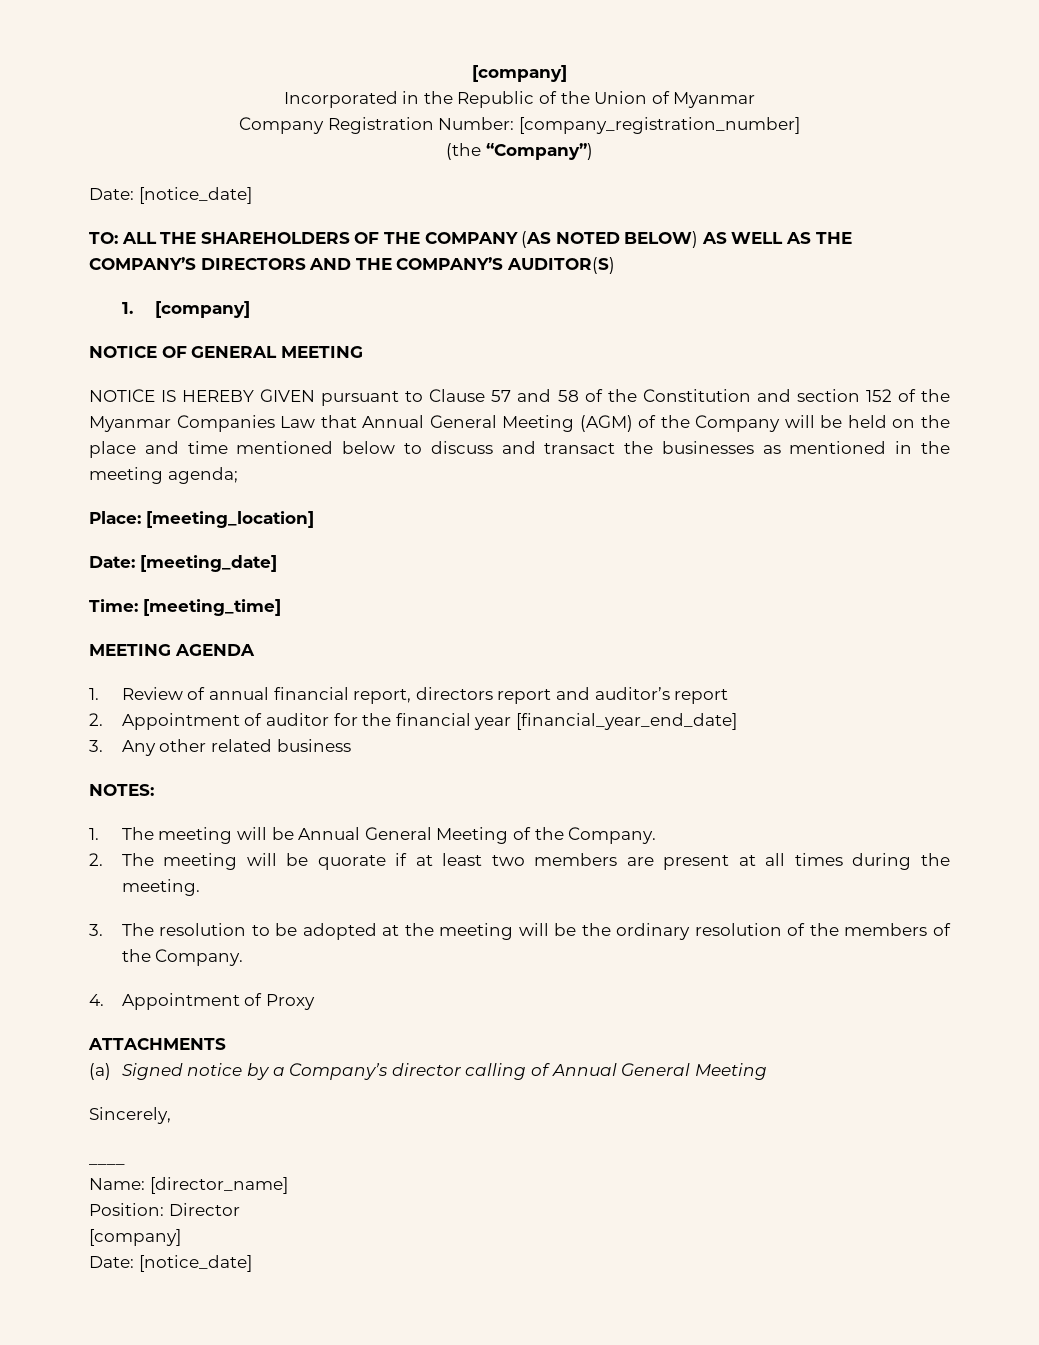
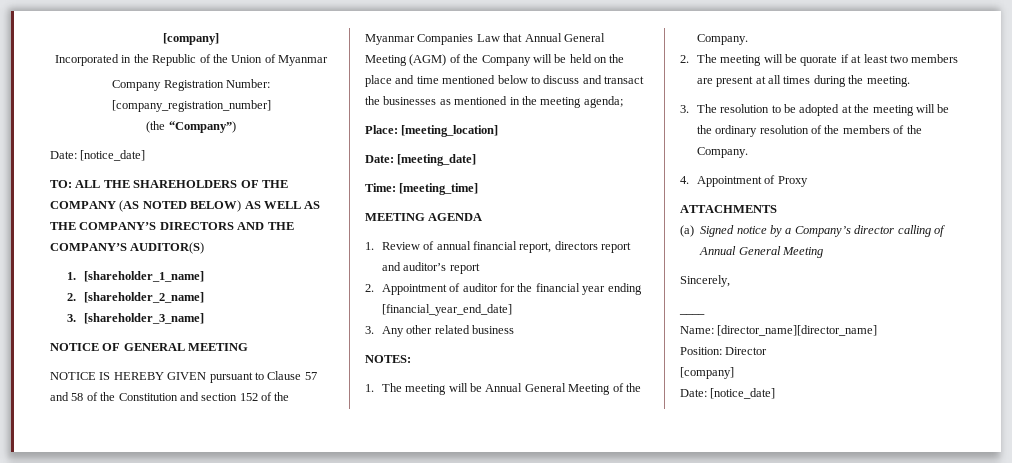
[154,301,250,318] [company] -> [83,271,204,282] [66,292,204,303] [66,313,204,324] [shareholder_1_name] // 2. [shareholder_2_name] // 3. [shareholder_3_name]
(512, 723) none -> [607,283,642,295] ending
[149,1177,288,1194] [director_name] -> [717,325,878,336] [director_name][director_name]

